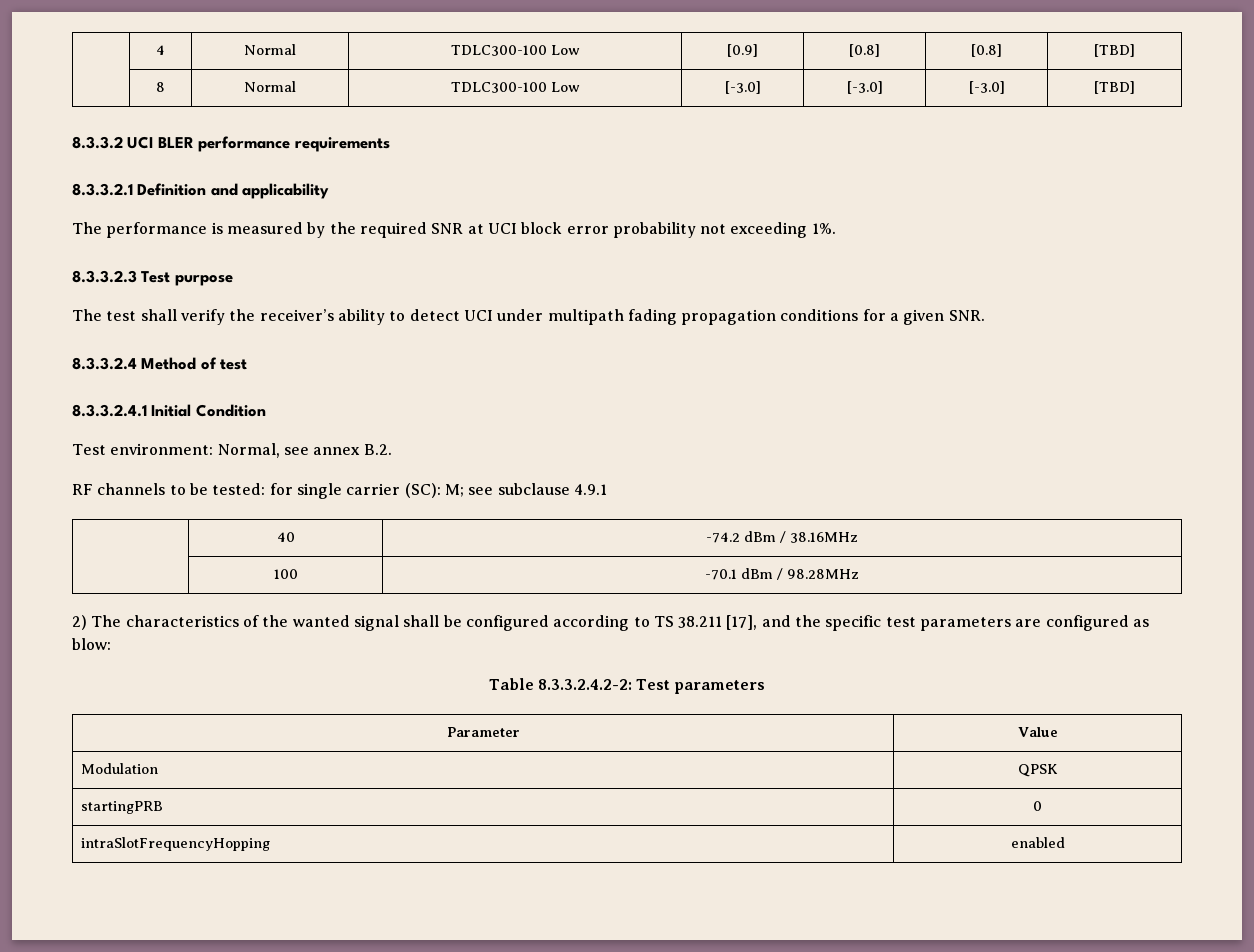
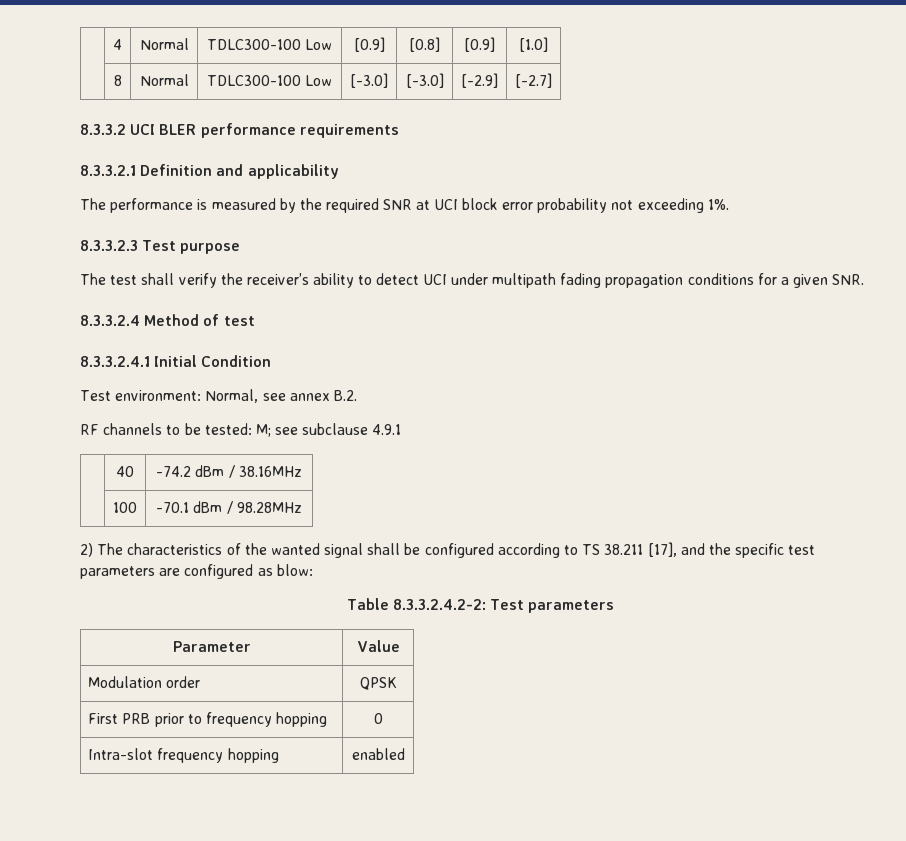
[971,44,1002,57] [1094,44,1135,57] [0.8] | [TBD] -> [464,37,495,52] [519,37,548,52] [0.9] | [1.0]
[968,81,1005,94] [1094,81,1135,94] [-3.0] | [TBD] -> [461,73,498,88] [515,73,552,88] [-2.9] | [-2.7]
[269,483,441,499] for single carrier (SC): -> (252, 429) none
(158, 768) none -> [166,676,201,688] order
[80,801,163,814] [1033,801,1042,811] [80,837,270,851] startingPRB | 0 // intraSlotFrequencyHopping -> [88,712,328,727] [373,713,383,724] [88,748,279,763] First PRB prior to frequency hopping | 0 // Intra-slot frequency hopping

